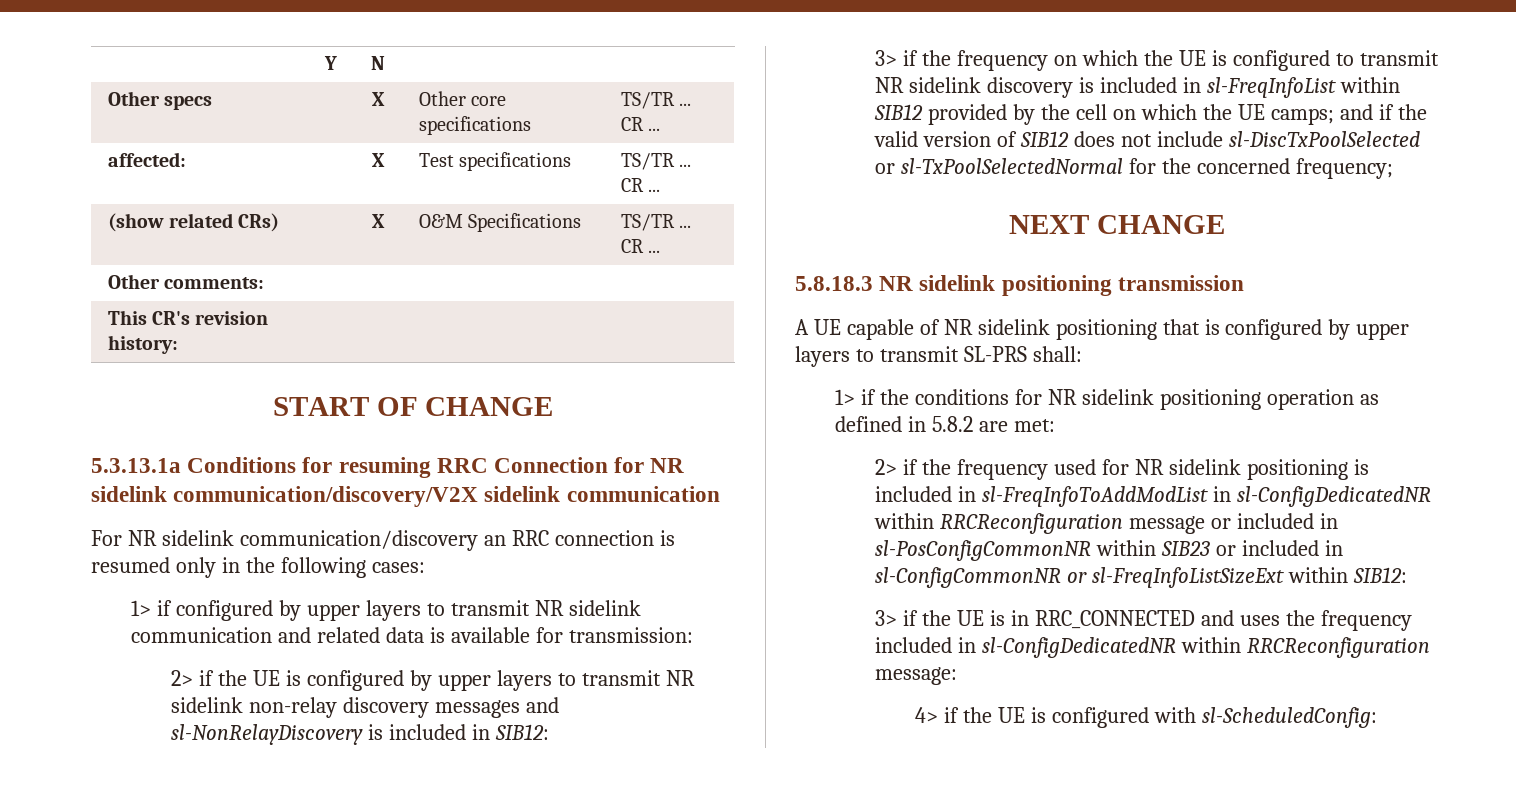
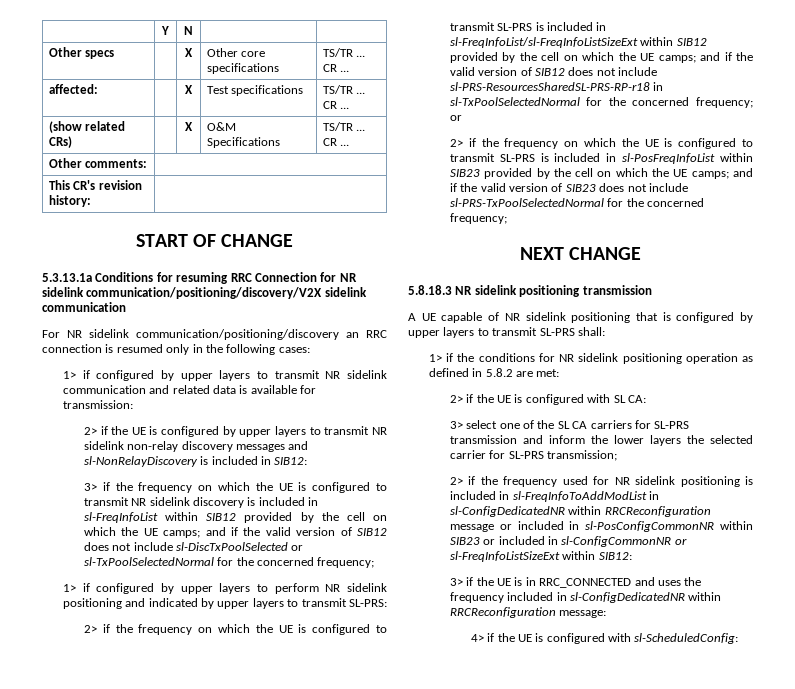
[173,486,479,507] communication/discovery/V2X -> [86,287,323,299] communication/positioning/discovery/V2X
[239,530,478,551] communication/discovery -> [136,329,339,340] communication/positioning/discovery
(1393, 168) none -> [62,583,387,594] [62,598,387,609] [83,624,388,635] [449,22,607,31] [449,37,707,48] [449,52,753,63] [449,67,658,76] [449,82,664,91] [449,97,753,108] [449,115,462,121] [449,138,753,149] [449,153,753,164] [449,168,754,179] [449,183,688,192] [449,198,705,207] [449,213,507,224] // 1> if configured by upper layers to perform NR sidelink positioning and indicated by upper layers to transmit SL-PRS: // 2> if the frequency on which the UE is configured to transmit SL-PRS is included in sl-FreqInfoList/sl-FreqInfoListSizeExt within SIB12 provided by the cell on which the UE camps; and if the valid version of SIB12 does not include sl-PRS-ResourcesSharedSL-PRS-RP-r18 in sl-TxPoolSelectedNormal for the concerned frequency; or // 2> if the frequency on which the UE is configured to transmit SL-PRS is included in sl-PosFreqInfoList within SIB23 provided by the cell on which the UE camps; and if the valid version of SIB23 does not include sl-PRS-TxPoolSelectedNormal for the concerned frequency;
(1055, 425) none -> [449,394,646,405] [449,420,690,429] [449,435,753,446] [449,450,618,461] // 2> if the UE is configured with SL CA: // 3> select one of the SL CA carriers for SL-PRS transmission and inform the lower layers the selected carrier for SL-PRS transmission;

